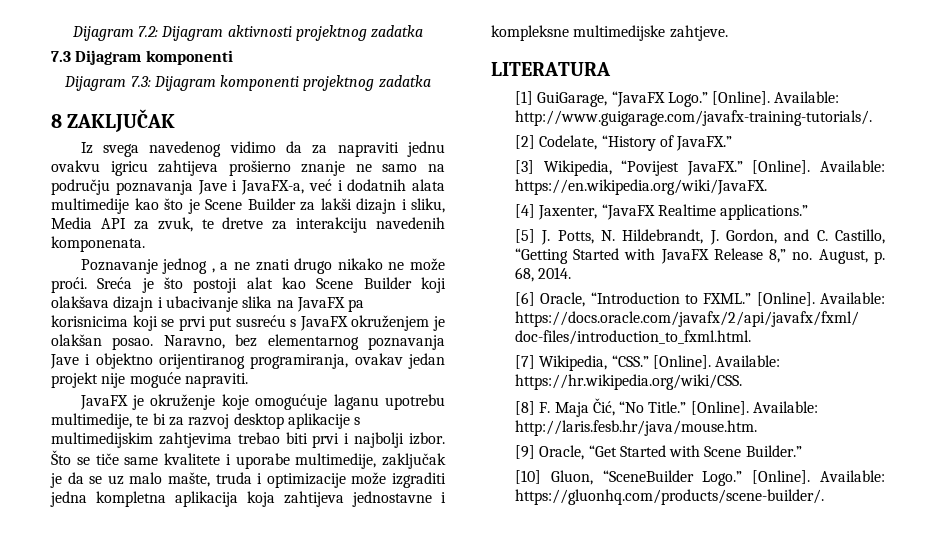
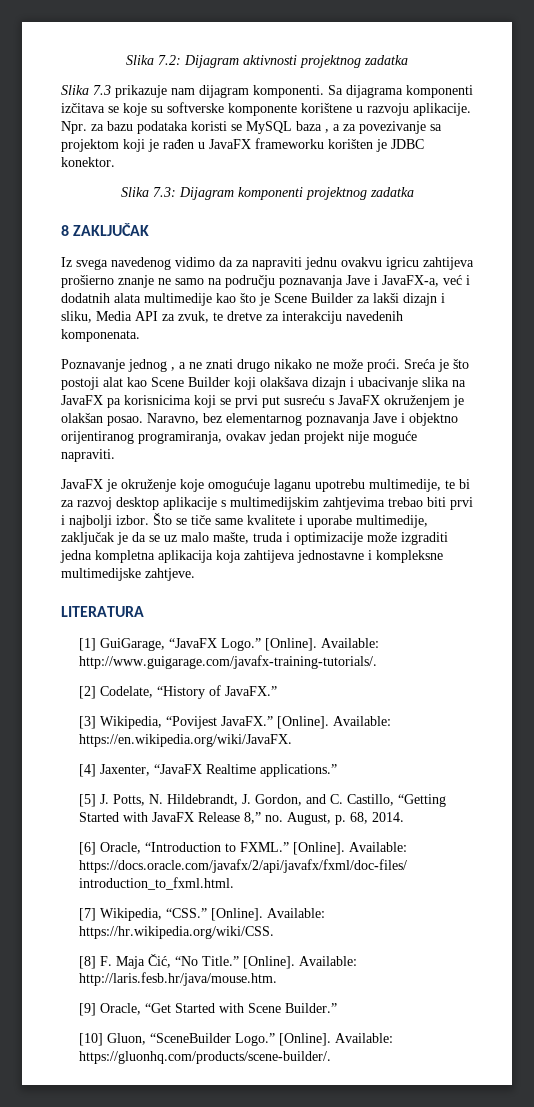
[71,26,134,41] Dijagram -> [126,55,154,65] Slika
[51,50,233,65] [64,76,127,91] 7.3 Dijagram komponenti // Dijagram -> [61,85,473,98] [61,102,471,116] [61,121,442,134] [61,138,424,152] [61,157,115,167] [120,187,149,197] Slika 7.3 prikazuje nam dijagram komponenti. Sa dijagrama komponenti izčitava se koje su softverske komponente korištene u razvoju aplikacije. Npr. za bazu podataka koristi se MySQL baza , a za povezivanje sa projektom koji je rađen u JavaFX frameworku korišten je JDBC konektor. // Slika

